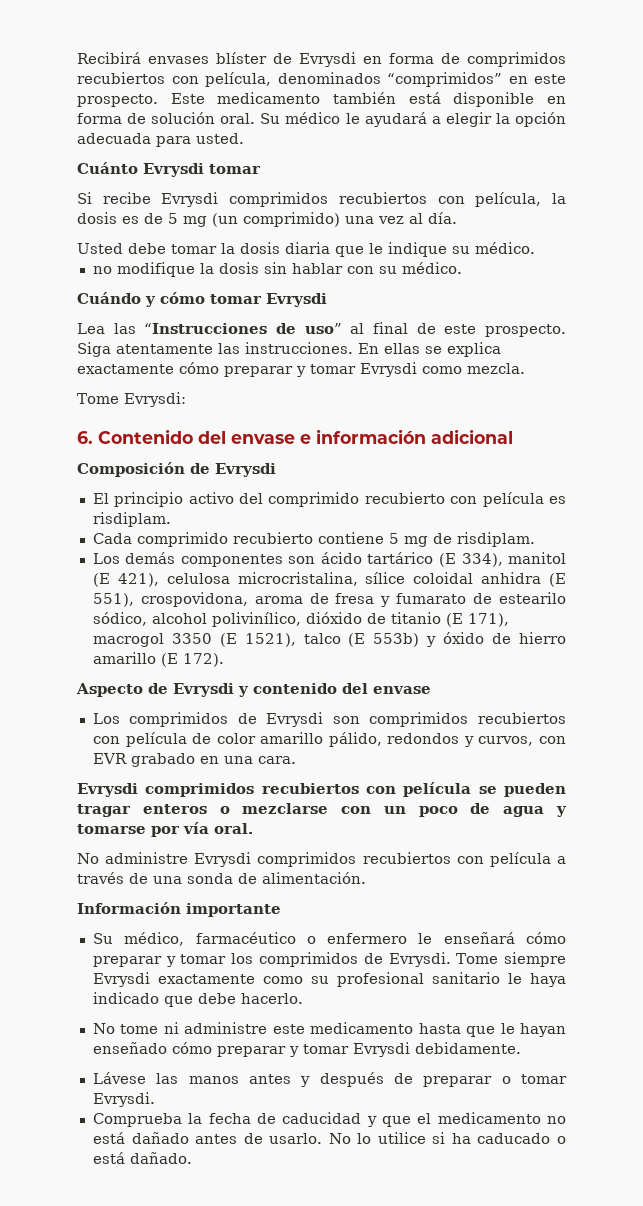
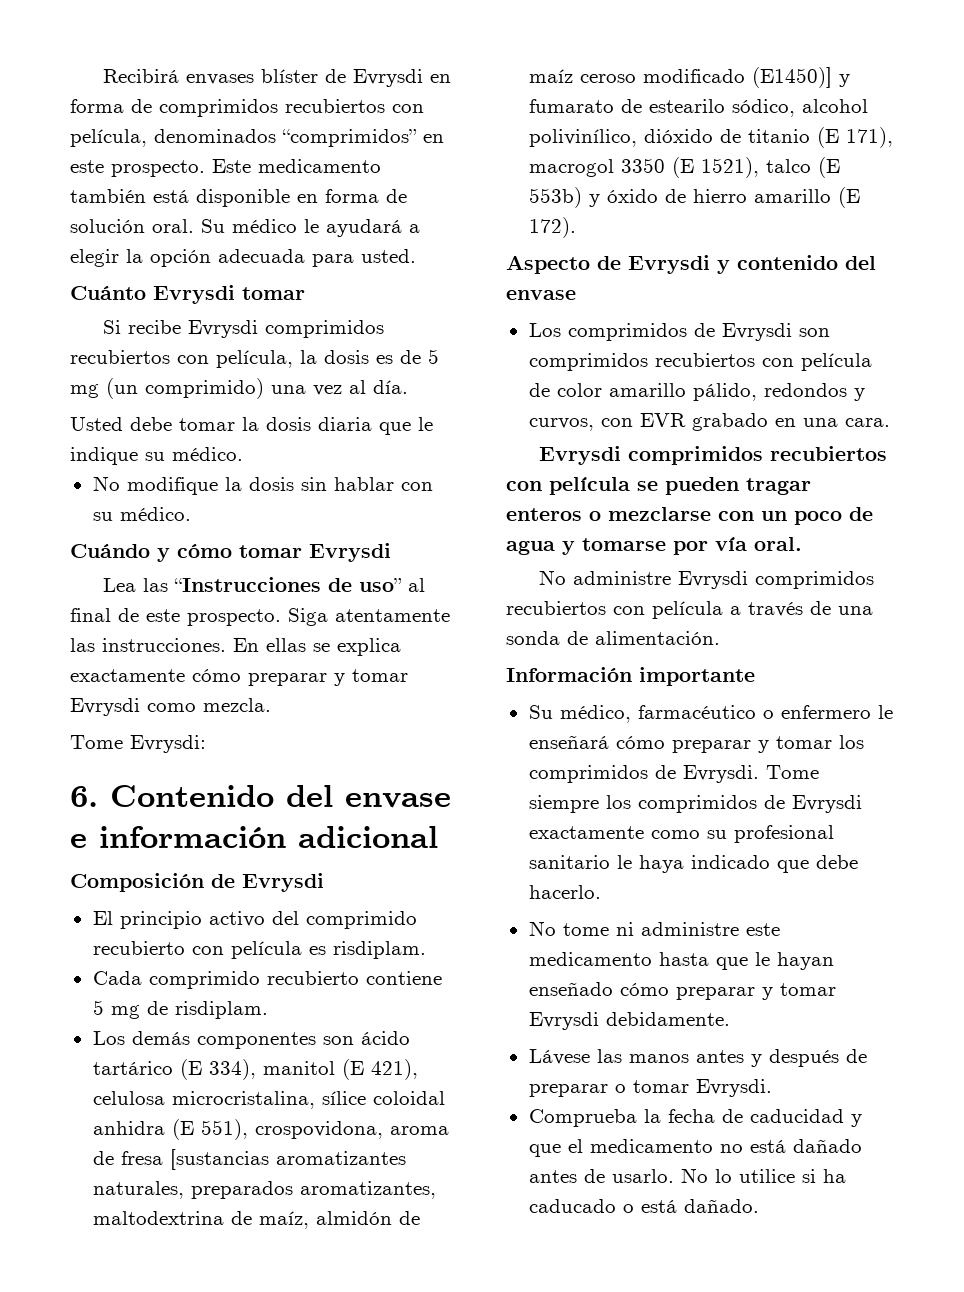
[92,266,112,274] no -> [92,476,120,491] No
(375, 598) none -> [169,1149,406,1170] [92,1181,436,1199] [92,1211,420,1229] [528,67,832,88] [sustancias aromatizantes naturales, preparados aromatizantes, maltodextrina de maíz, almidón de maíz ceroso modificado (E1450)]
(567, 959) none -> [605,795,785,813] los comprimidos de

